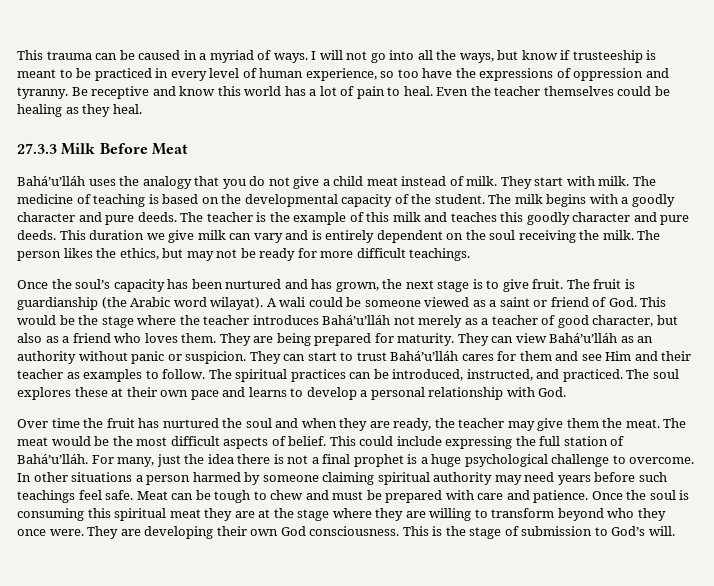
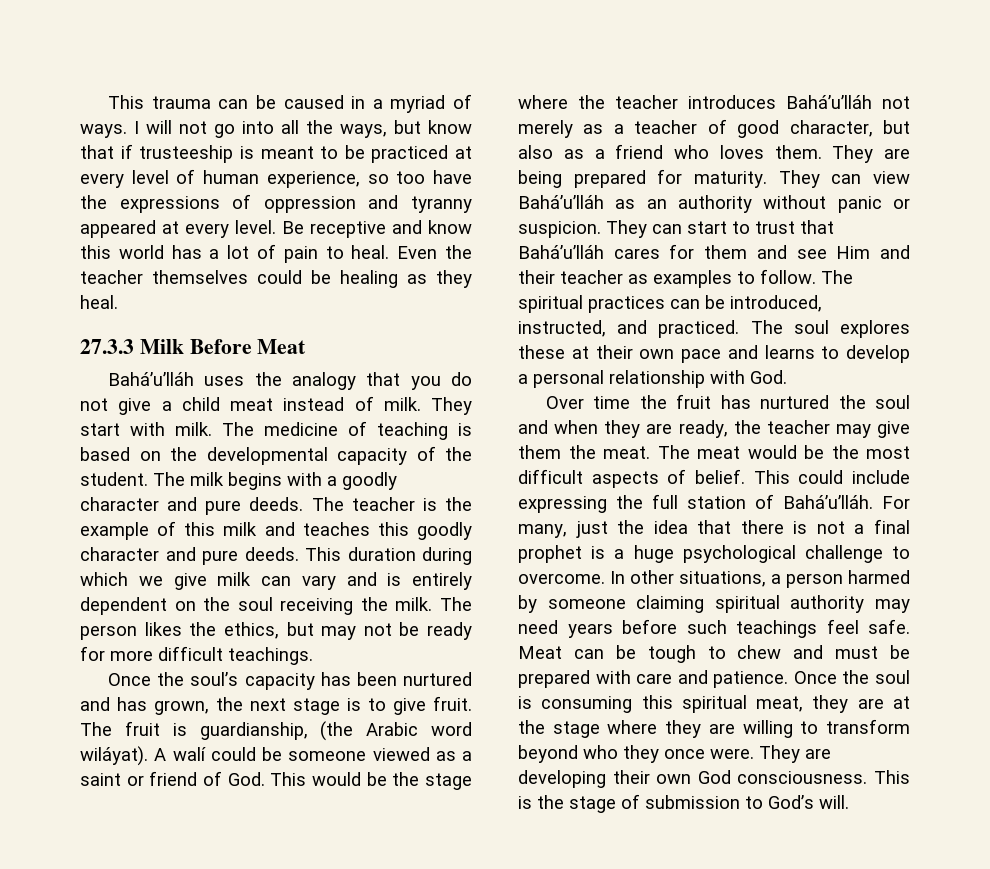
(558, 55) none -> [80,145,114,159] that
[155,68,169,78] in -> [455,146,472,159] at
[17,87,68,99] tyranny. -> [411,196,472,213] [80,220,276,238] tyranny appeared at every level.
(145, 235) none -> [422,547,472,565] [80,572,128,586] during which
[17,297,98,310] guardianship -> [199,722,308,740] guardianship,
[210,297,306,310] wilayat). A wali -> [80,746,206,766] wiláyat). A walí
(387, 356) none -> [800,220,834,234] that
(234, 459) none -> [697,520,732,534] that
[71,472,133,482] situations -> [679,571,766,587] situations,
[169,509,201,518] meat -> [756,696,804,712] meat,

